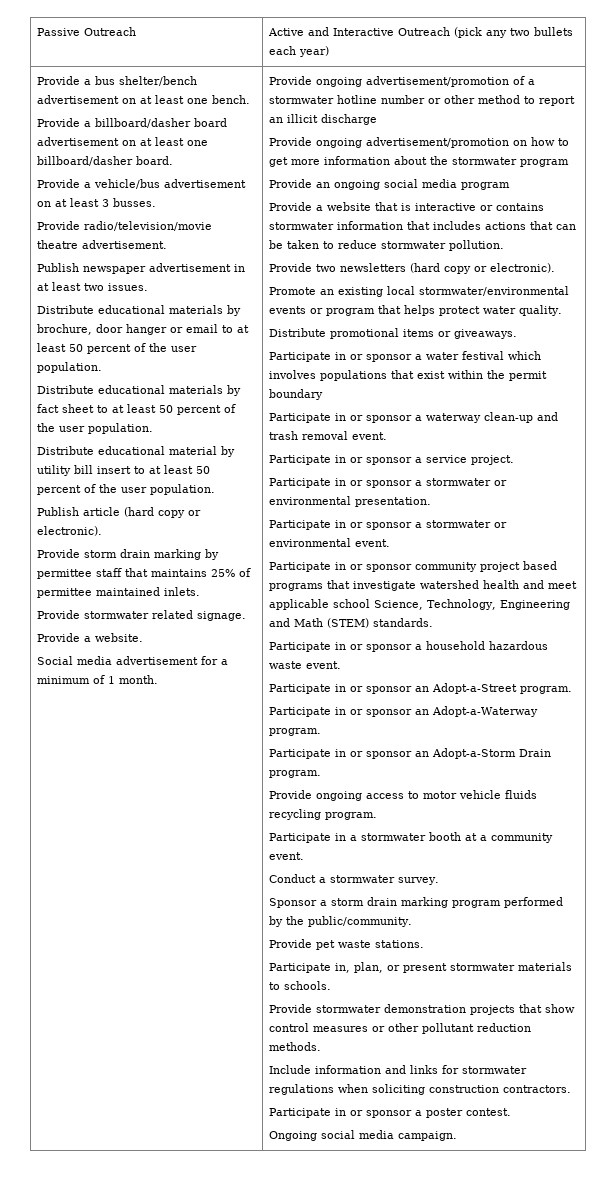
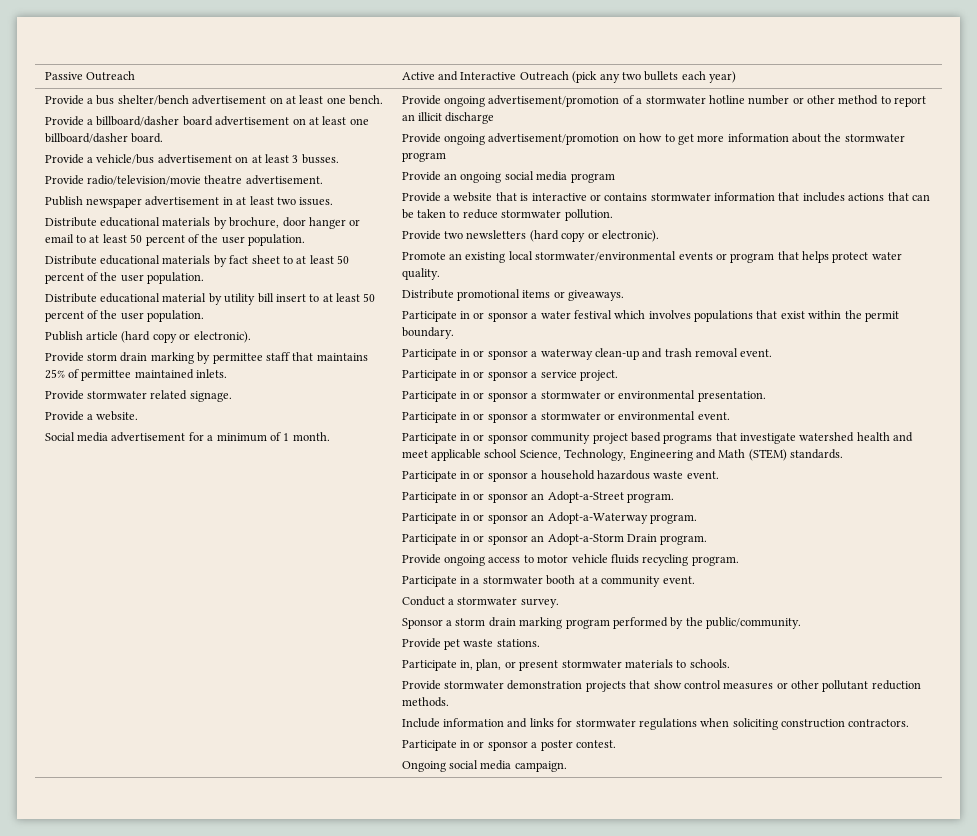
[269,389,324,400] boundary -> [401,327,454,339] boundary.

